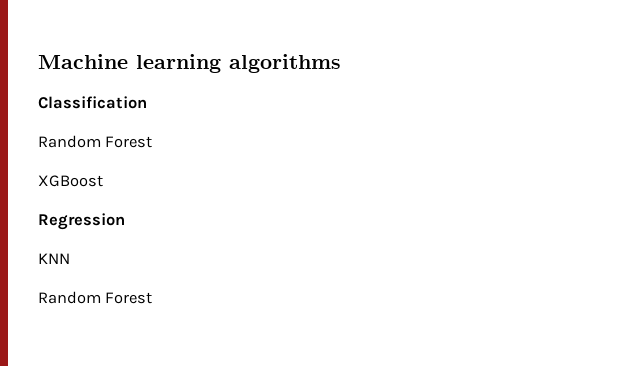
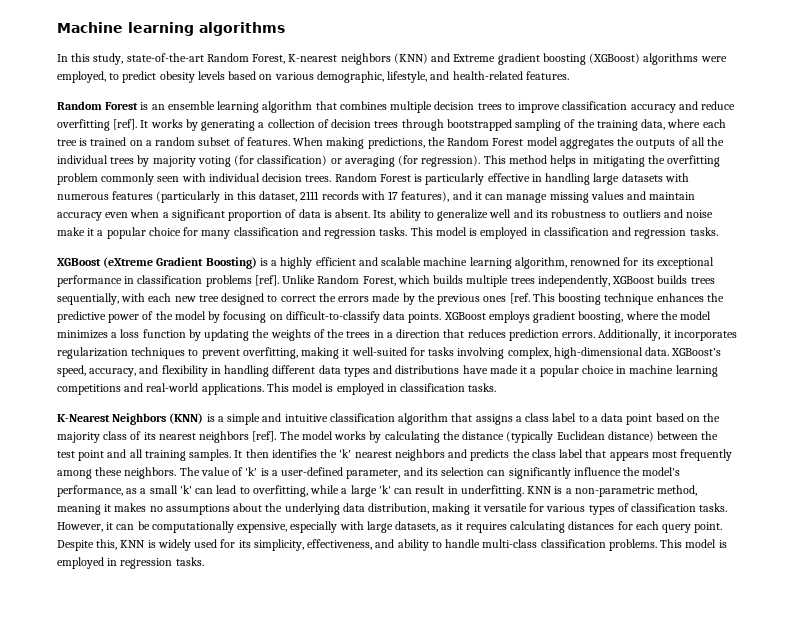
[38,96,147,109] [38,135,153,148] [38,175,103,187] [38,213,125,230] [38,253,70,264] [38,291,153,304] Classification // Random Forest // XGBoost // Regression // KNN // Random Forest -> [57,53,727,65] [57,71,569,83] [57,101,736,113] [57,119,726,131] [57,137,725,149] [57,155,721,167] [57,173,689,185] [57,191,696,203] [57,209,714,221] [57,227,718,239] [57,257,714,269] [57,275,715,287] [57,293,724,305] [57,311,712,323] [57,329,737,341] [57,347,722,359] [57,365,718,377] [57,383,497,395] [57,413,721,425] [57,431,719,443] [57,449,733,461] [57,467,681,479] [57,485,698,497] [57,503,728,515] [57,521,723,533] [57,539,727,551] [57,557,204,569] In this study, state-of-the-art Random Forest, K-nearest neighbors (KNN) and Extreme gradient boosting (XGBoost) algorithms were employed, to predict obesity levels based on various demographic, lifestyle, and health-related features. // Random Forest is an ensemble learning algorithm that combines multiple decision trees to improve classification accuracy and reduce overfitting [ref]. It works by generating a collection of decision trees through bootstrapped sampling of the training data, where each tree is trained on a random subset of features. When making predictions, the Random Forest model aggregates the outputs of all the individual trees by majority voting (for classification) or averaging (for regression). This method helps in mitigating the overfitting problem commonly seen with individual decision trees. Random Forest is particularly effective in handling large datasets with numerous features (particularly in this dataset, 2111 records with 17 features), and it can manage missing values and maintain accuracy even when a significant proportion of data is absent. Its ability to generalize well and its robustness to outliers and noise make it a popular choice for many classification and regression tasks. This model is employed in classification and regression tasks. // XGBoost (eXtreme Gradient Boosting) is a highly efficient and scalable machine learning algorithm, renowned for its exceptional performance in classification problems [ref]. Unlike Random Forest, which builds multiple trees independently, XGBoost builds trees sequentially, with each new tree designed to correct the errors made by the previous ones [ref. This boosting technique enhances the predictive power of the model by focusing on difficult-to-classify data points. XGBoost employs gradient boosting, where the model minimizes a loss function by updating the weights of the trees in a direction that reduces prediction errors. Additionally, it incorporates regularization techniques to prevent overfitting, making it well-suited for tasks involving complex, high-dimensional data. XGBoost’s speed, accuracy, and flexibility in handling different data types and distributions have made it a popular choice in machine learning competitions and real-world applications. This model is employed in classification tasks. // K-Nearest Neighbors (KNN) is a simple and intuitive classification algorithm that assigns a class label to a data point based on the majority class of its nearest neighbors [ref]. The model works by calculating the distance (typically Euclidean distance) between the test point and all training samples. It then identifies the 'k' nearest neighbors and predicts the class label that appears most frequently among these neighbors. The value of 'k' is a user-defined parameter, and its selection can significantly influence the model's performance, as a small 'k' can lead to overfitting, while a large 'k' can result in underfitting. KNN is a non-parametric method, meaning it makes no assumptions about the underlying data distribution, making it versatile for various types of classification tasks. However, it can be computationally expensive, especially with large datasets, as it requires calculating distances for each query point. Despite this, KNN is widely used for its simplicity, effectiveness, and ability to handle multi-class classification problems. This model is employed in regression tasks.

